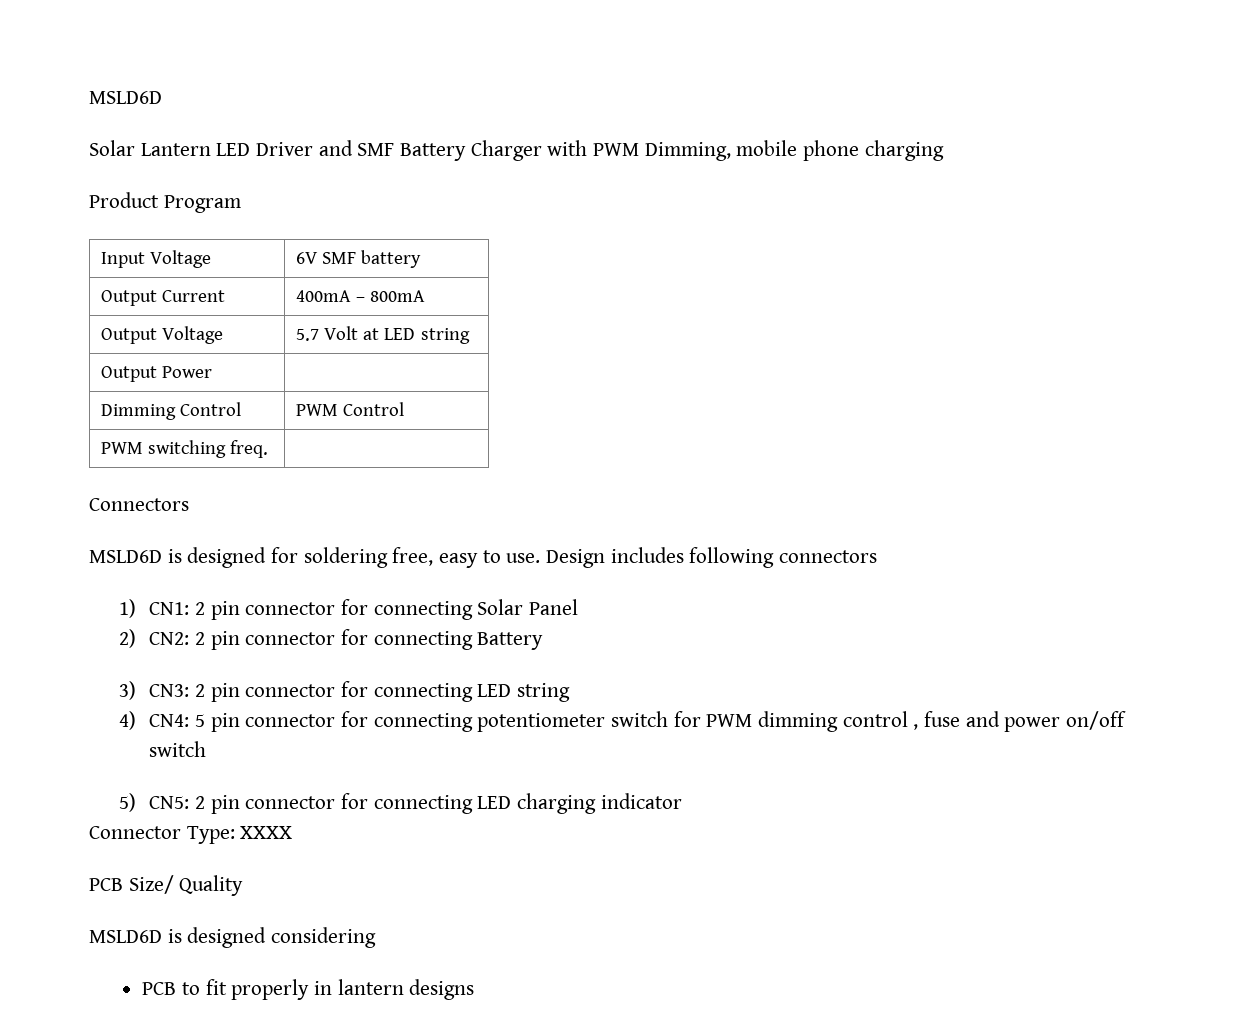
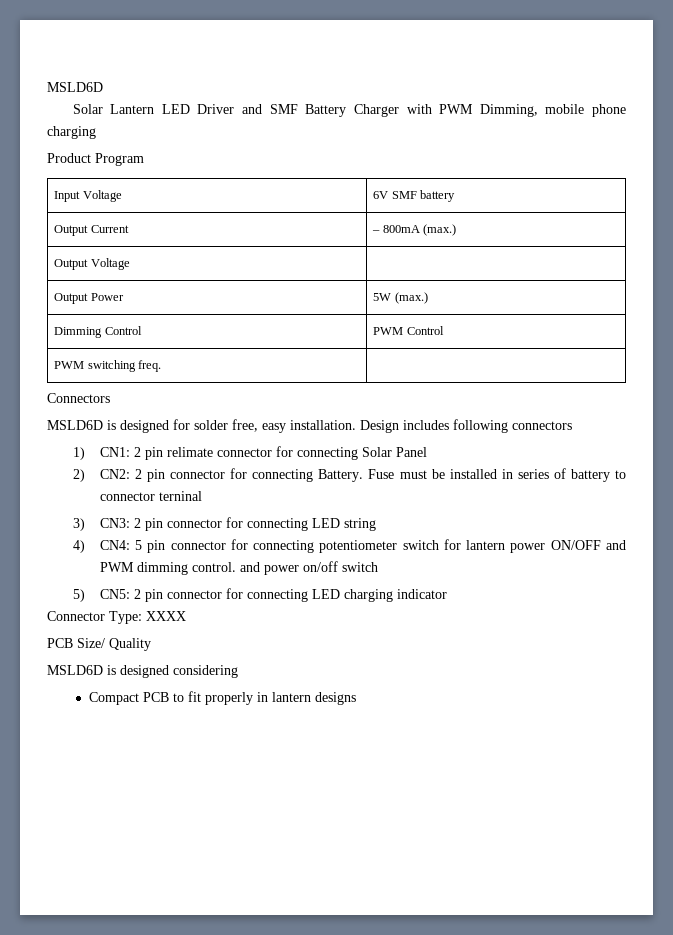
[296,290,352,302] 400mA -> (129, 229) none
(426, 296) none -> [423,224,457,236] (max.)
[296,326,470,344] 5.7 Volt at LED string -> (130, 264) none
(213, 372) none -> [373,292,428,304] 5W (max.)
[303,547,388,568] soldering -> [194,420,228,430] solder
[482,550,541,563] to use. -> [290,420,356,430] installation.
(240, 610) none -> [166,447,213,457] relimate
[477,632,544,650] Battery -> [318,468,627,482] [99,491,202,501] Battery. Fuse must be installed in series of battery to connector terninal
[706,711,961,732] PWM dimming control , fuse -> [466,540,626,553] [99,562,236,575] lantern power ON/OFF and PWM dimming control.
(377, 937) none -> [88,692,139,705] Compact

